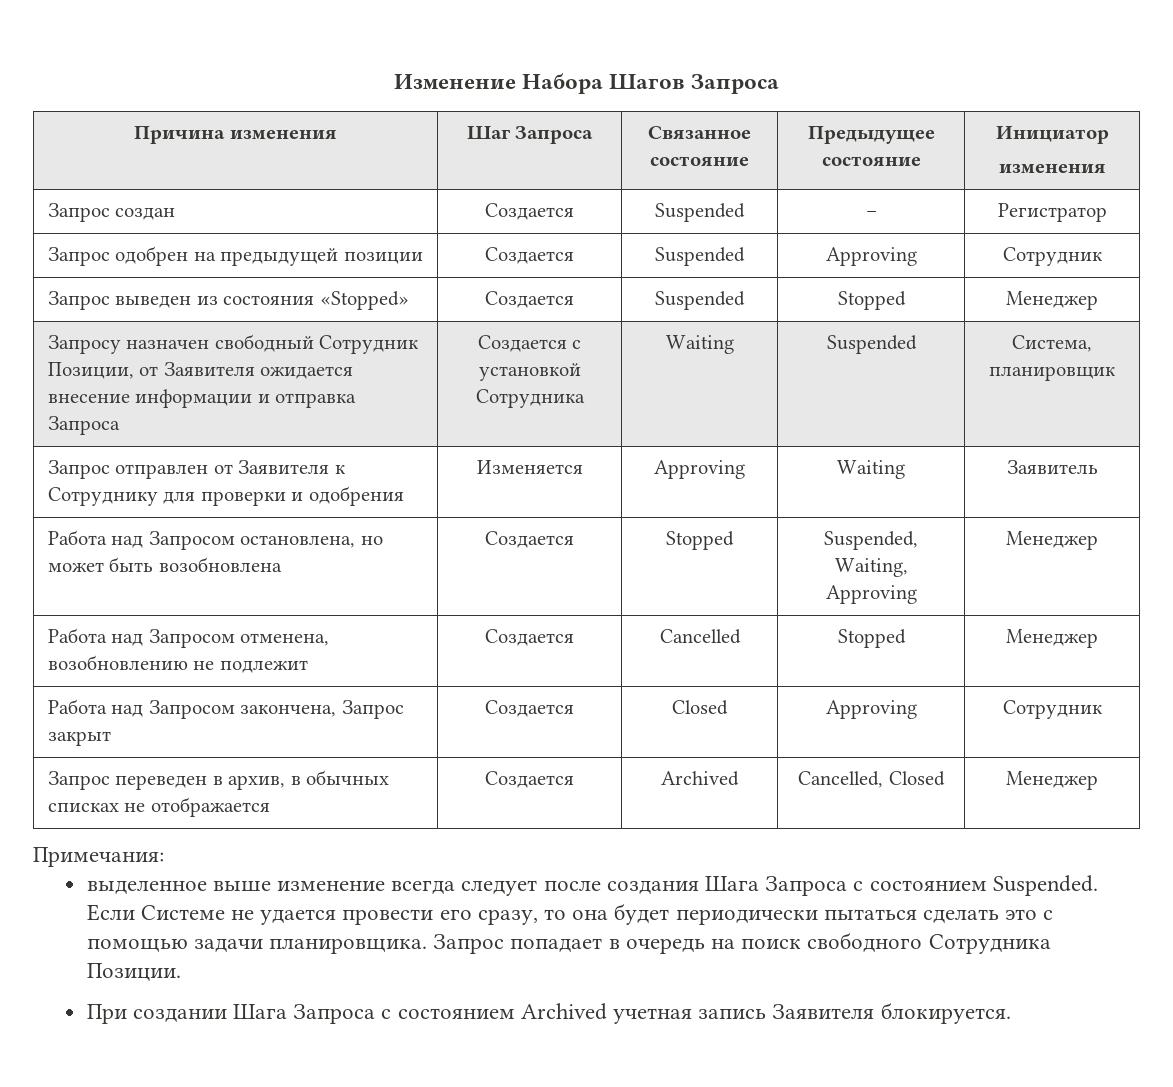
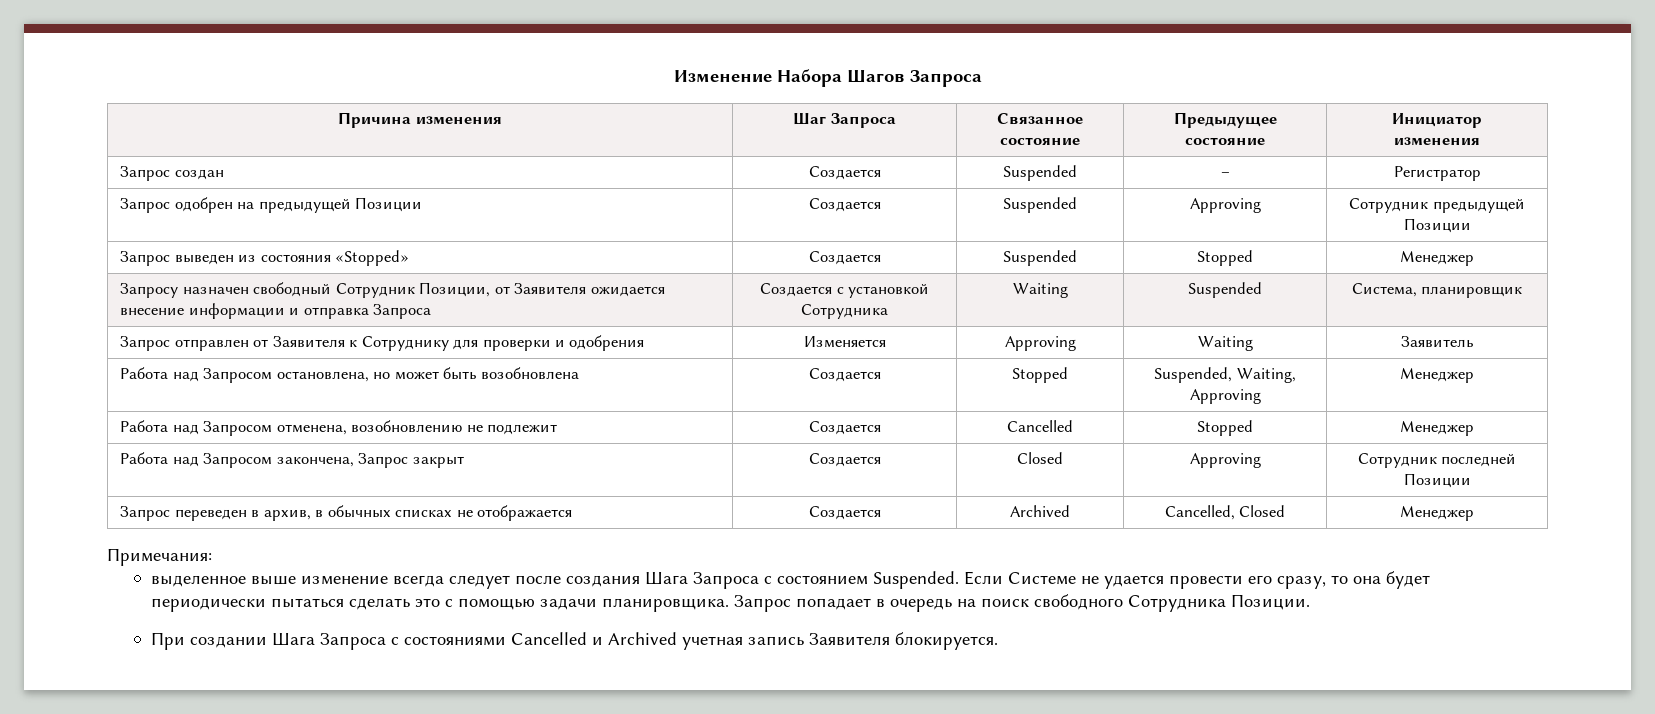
[343,252,423,264] позиции -> [355,197,423,212] Позиции
(1103, 256) none -> [1432,199,1525,213] [1403,218,1471,233] предыдущей Позиции
(1103, 709) none -> [1441,454,1517,467] [1403,473,1471,488] последней Позиции
[397,1008,515,1019] состоянием -> [403,632,603,646] состояниями Cancelled и

